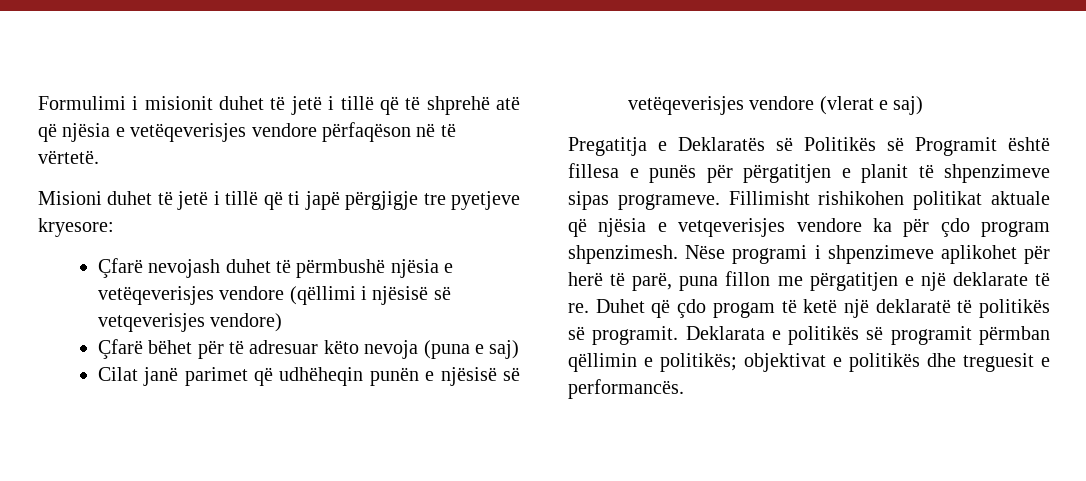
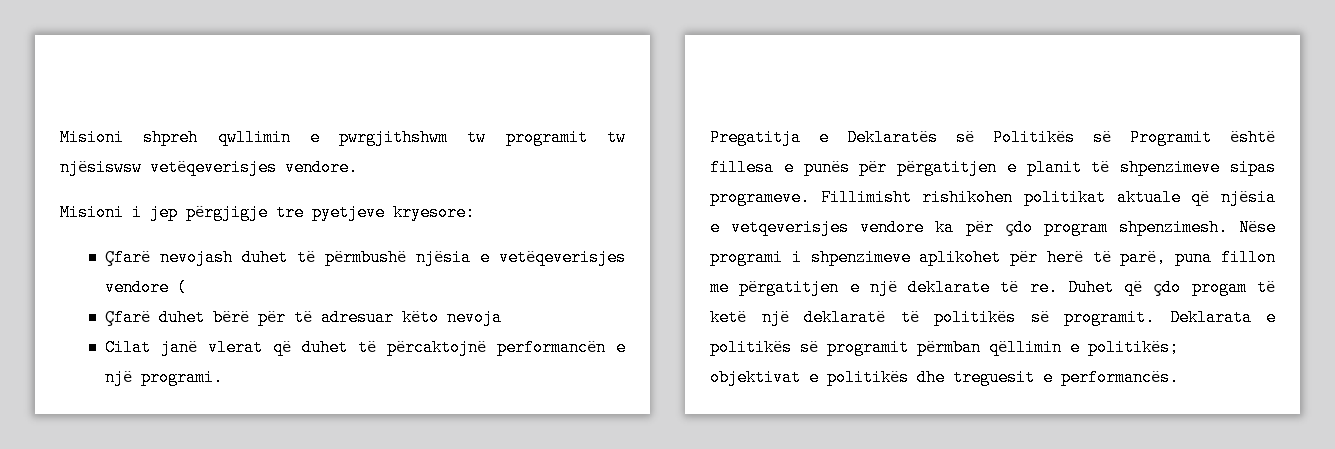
[38,96,521,115] [38,122,456,142] [38,150,99,164] [38,191,340,210] Formulimi i misionit duhet të jetë i tillë që të shprehë atë që njësia e vetëqeverisjes vendore përfaqëson në të vërtetë. // Misioni duhet të jetë i tillë që ti japë -> [60,129,626,146] [60,159,358,176] [60,204,178,221] Misioni shpreh qwllimin e pwrgjithshwm tw programit tw njësiswsw vetëqeverisjes vendore. // Misioni i jep
[289,286,451,305] [97,313,283,332] [97,339,193,359] (qëllimi i njësisë së vetqeverisjes vendore) // Çfarë bëhet -> [177,279,188,296] [105,309,250,326] ( // Çfarë duhet bërë
[423,340,520,359] (puna e saj) -> (503, 317) none
[184,367,521,386] [627,96,924,115] parimet që udhëheqin punën e njësisë së vetëqeverisjes vendore (vlerat e saj) -> [208,339,626,356] [105,369,224,386] vlerat që duhet të përcaktojnë performancën e një programi.

